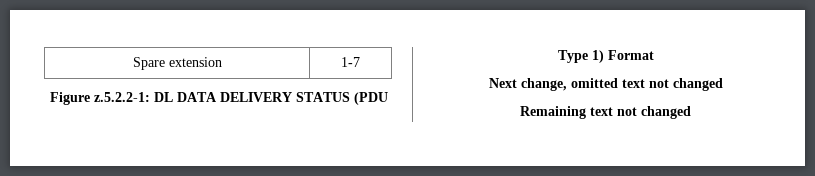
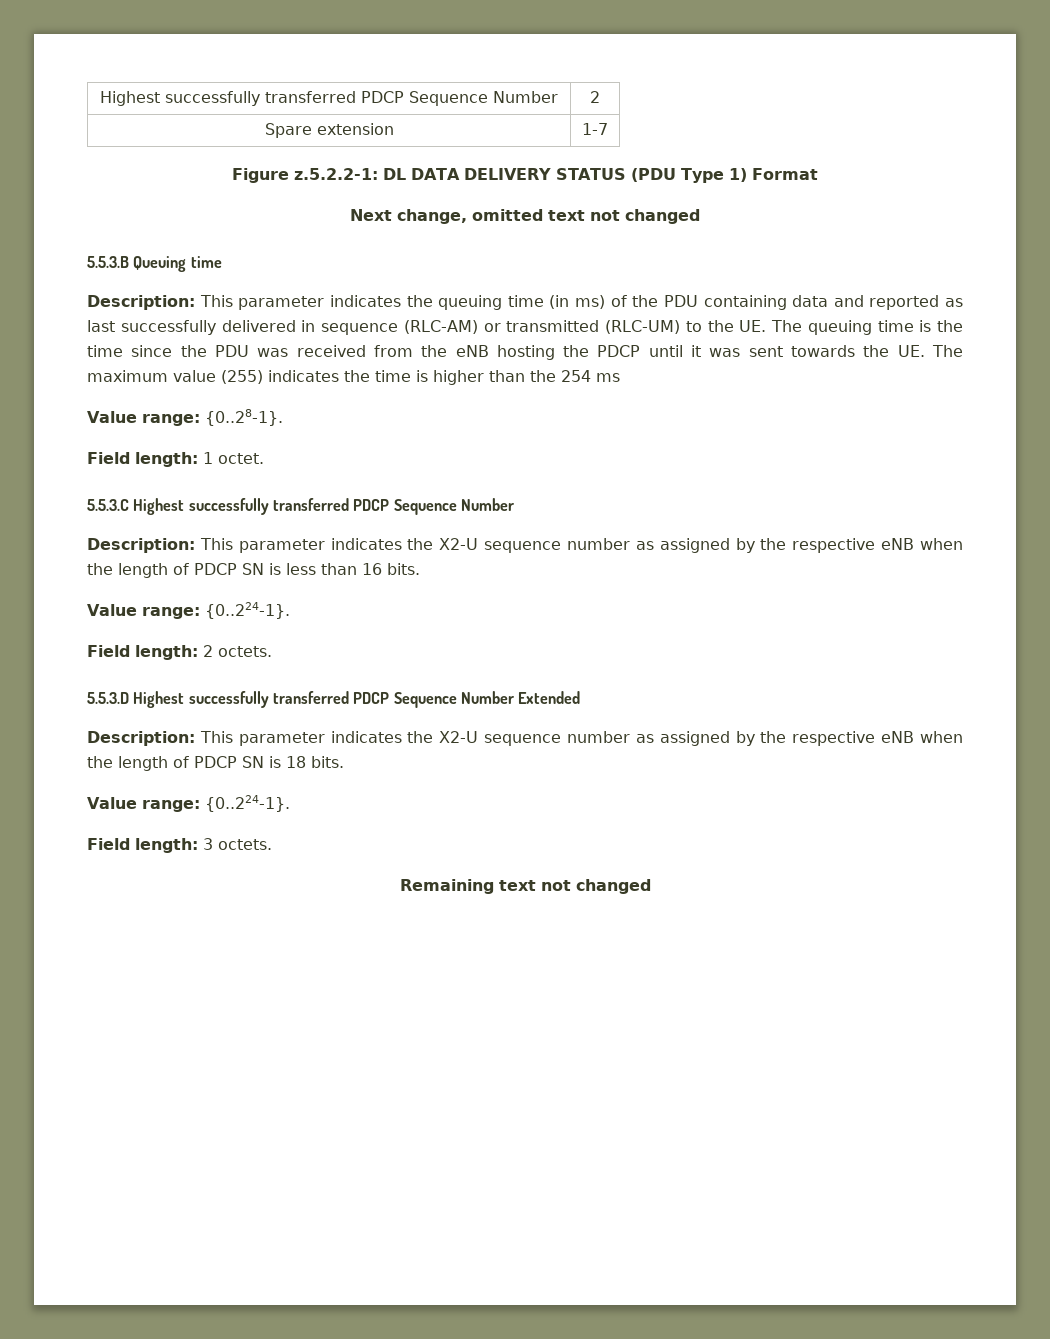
(132, 63) none -> [100,91,558,106] [590,91,600,103] Highest successfully transferred PDCP Sequence Number | 2 //
(723, 84) none -> [87,256,222,272] [87,295,963,310] [87,320,963,335] [87,345,963,360] [87,370,620,385] [87,409,283,426] [87,452,264,467] [87,498,514,515] [87,538,964,553] [87,563,420,578] [87,602,290,619] [87,645,272,660] [87,691,581,708] [87,731,964,746] [87,756,344,771] [87,795,290,812] [87,838,272,853] // 5.5.3.B Queuing time // Description: This parameter indicates the queuing time (in ms) of the PDU containing data and reported as last successfully delivered in sequence (RLC-AM) or transmitted (RLC-UM) to the UE. The queuing time is the time since the PDU was received from the eNB hosting the PDCP until it was sent towards the UE. The maximum value (255) indicates the time is higher than the 254 ms // Value range: {0..28-1}. // Field length: 1 octet. // 5.5.3.C Highest successfully transferred PDCP Sequence Number // Description: This parameter indicates the X2-U sequence number as assigned by the respective eNB when the length of PDCP SN is less than 16 bits. // Value range: {0..224-1}. // Field length: 2 octets. // 5.5.3.D Highest successfully transferred PDCP Sequence Number Extended // Description: This parameter indicates the X2-U sequence number as assigned by the respective eNB when the length of PDCP SN is 18 bits. // Value range: {0..224-1}. // Field length: 3 octets.

